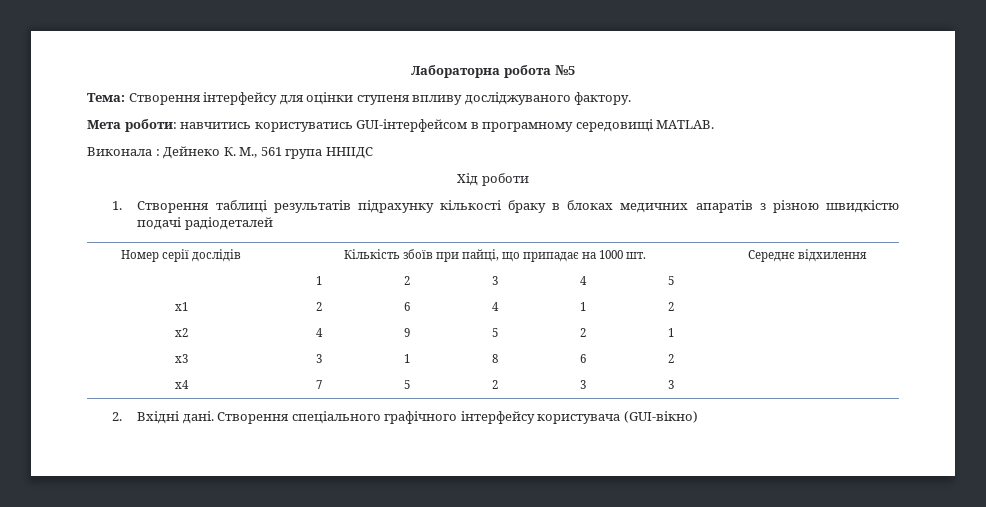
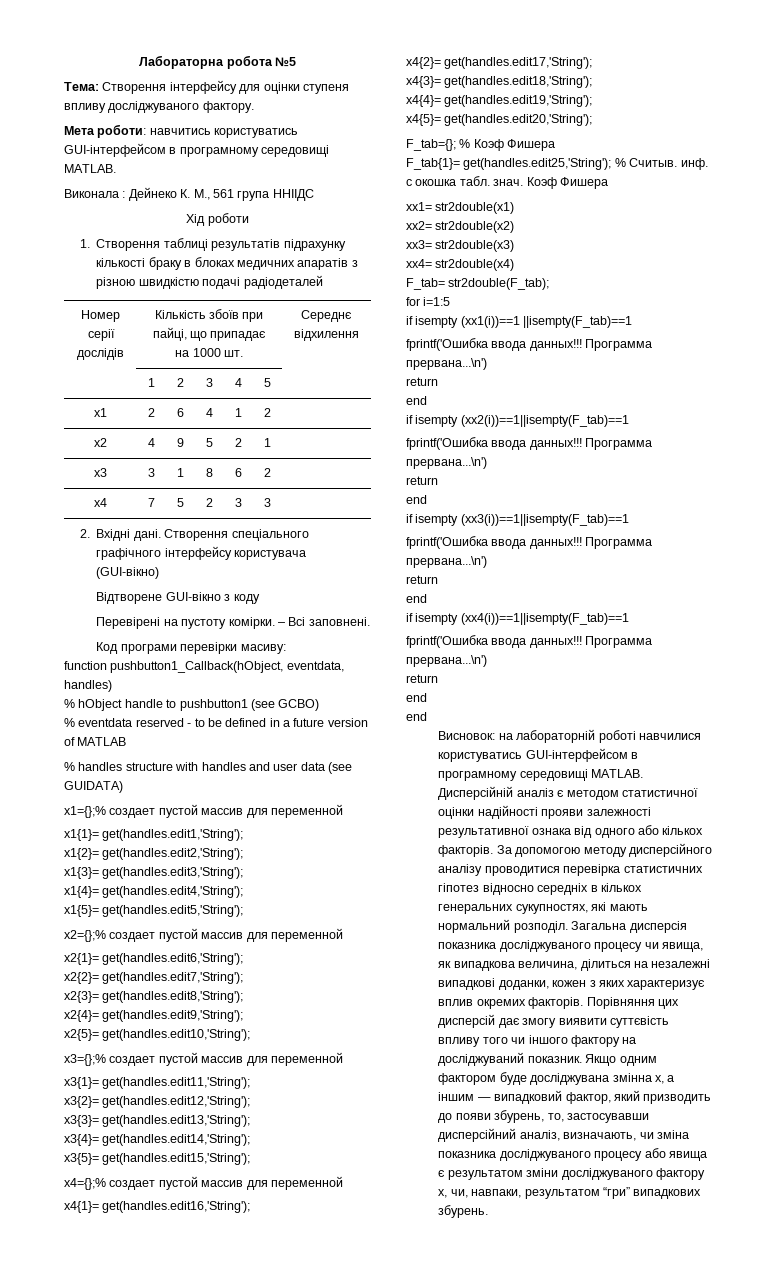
(698, 417) none -> [96,592,260,604] [96,617,370,629] [96,642,286,654] [64,661,344,673] [64,680,112,692] [64,699,320,711] [64,718,368,727] [64,737,127,746] [64,762,352,774] [64,781,123,793] [64,804,343,818] [64,829,244,841] [64,848,244,860] [64,867,244,879] [64,886,244,898] [64,905,244,917] [64,928,343,942] [64,953,244,965] [64,972,244,984] [64,991,244,1003] [64,1010,244,1022] [64,1029,251,1041] [64,1052,343,1066] [64,1077,251,1089] [64,1096,251,1108] [64,1115,251,1127] [64,1134,251,1146] [64,1153,251,1165] [64,1176,343,1190] [64,1201,251,1213] [406,57,593,69] [406,76,593,88] [406,95,593,107] [406,114,593,126] [406,139,556,151] [406,158,708,170] [406,176,608,189] [406,202,515,214] [406,221,515,233] [406,240,515,252] [406,259,515,271] [406,278,550,290] [406,297,451,306] [406,316,633,328] [406,338,653,351] [406,358,487,370] [406,377,438,386] [406,396,427,405] [406,415,629,427] [406,437,653,450] [406,457,487,469] [406,476,438,485] [406,495,427,504] [406,514,629,526] [406,536,653,549] [406,556,487,568] [406,575,438,584] [406,594,427,603] [406,613,629,625] [406,635,653,648] [406,655,487,667] [406,674,438,683] [406,693,427,702] [406,712,427,721] [438,729,701,743] [438,748,639,762] [438,769,644,781] [438,786,698,800] [438,805,651,819] [438,825,704,838] [438,843,712,857] [438,864,703,876] [438,883,642,895] [438,902,648,914] [438,919,687,933] [438,940,703,952] [438,959,711,971] [438,978,706,990] [438,997,679,1009] [438,1014,669,1028] [438,1035,637,1047] [438,1052,657,1066] [438,1072,675,1085] [438,1090,712,1104] [438,1110,649,1123] [438,1128,689,1142] [438,1148,707,1161] [438,1168,705,1180] [438,1187,702,1199] [438,1205,489,1218] // Відтворене GUI-вікно з коду // Перевірені на пустоту комірки. – Всі заповнені. // Код програми перевірки масиву: // function pushbutton1_Callback(hObject, eventdata, handles) // % hObject handle to pushbutton1 (see GCBO) // % eventdata reserved - to be defined in a future version of MATLAB // % handles structure with handles and user data (see GUIDATA) // x1={};% создает пустой массив для переменной // x1{1}= get(handles.edit1,'String'); // x1{2}= get(handles.edit2,'String'); // x1{3}= get(handles.edit3,'String'); // x1{4}= get(handles.edit4,'String'); // x1{5}= get(handles.edit5,'String'); // x2={};% создает пустой массив для переменной // x2{1}= get(handles.edit6,'String'); // x2{2}= get(handles.edit7,'String'); // x2{3}= get(handles.edit8,'String'); // x2{4}= get(handles.edit9,'String'); // x2{5}= get(handles.edit10,'String'); // x3={};% создает пустой массив для переменной // x3{1}= get(handles.edit11,'String'); // x3{2}= get(handles.edit12,'String'); // x3{3}= get(handles.edit13,'String'); // x3{4}= get(handles.edit14,'String'); // x3{5}= get(handles.edit15,'String'); // x4={};% создает пустой массив для переменной // x4{1}= get(handles.edit16,'String'); // x4{2}= get(handles.edit17,'String'); // x4{3}= get(handles.edit18,'String'); // x4{4}= get(handles.edit19,'String'); // x4{5}= get(handles.edit20,'String'); // F_tab={}; % Коэф Фишера // F_tab{1}= get(handles.edit25,'String'); % Считыв. инф. с окошка табл. знач. Коэф Фишера // xx1= str2double(x1) // xx2= str2double(x2) // xx3= str2double(x3) // xx4= str2double(x4) // F_tab= str2double(F_tab); // for i=1:5 // if isempty (xx1(i))==1 ||isempty(F_tab)==1 // fprintf('Ошибка ввода данных!!! Программа прервана...\n') // return // end // if isempty (xx2(i))==1||isempty(F_tab)==1 // fprintf('Ошибка ввода данных!!! Программа прервана...\n') // return // end // if isempty (xx3(i))==1||isempty(F_tab)==1 // fprintf('Ошибка ввода данных!!! Программа прервана...\n') // return // end // if isempty (xx4(i))==1||isempty(F_tab)==1 // fprintf('Ошибка ввода данных!!! Программа прервана...\n') // return // end // end // Висновок: на лабораторній роботі навчилися користуватись GUI-інтерфейсом в програмному середовищі MATLAB. Дисперсійній аналіз є методом статистичної оцінки надійності прояви залежності результативної ознака від одного або кількох факторів. За допомогою методу дисперсійного аналізу проводитися перевірка статистичних гіпотез відносно середніх в кількох генеральних сукупностях, які мають нормальний розподіл. Загальна дисперсія показника досліджуваного процесу чи явища, як випадкова величина, ділиться на незалежні випадкові доданки, кожен з яких характеризує вплив окремих факторів. Порівняння цих дисперсій дає змогу виявити суттєвість впливу того чи іншого фактору на досліджуваний показник. Якщо одним фактором буде досліджувана змінна х, а іншим — випадковий фактор, який призводить до появи збурень, то, застосувавши дисперсійний аналіз, визначають, чи зміна показника досліджуваного процесу або явища є результатом зміни досліджуваного фактору х, чи, навпаки, результатом “гри” випадкових збурень.

